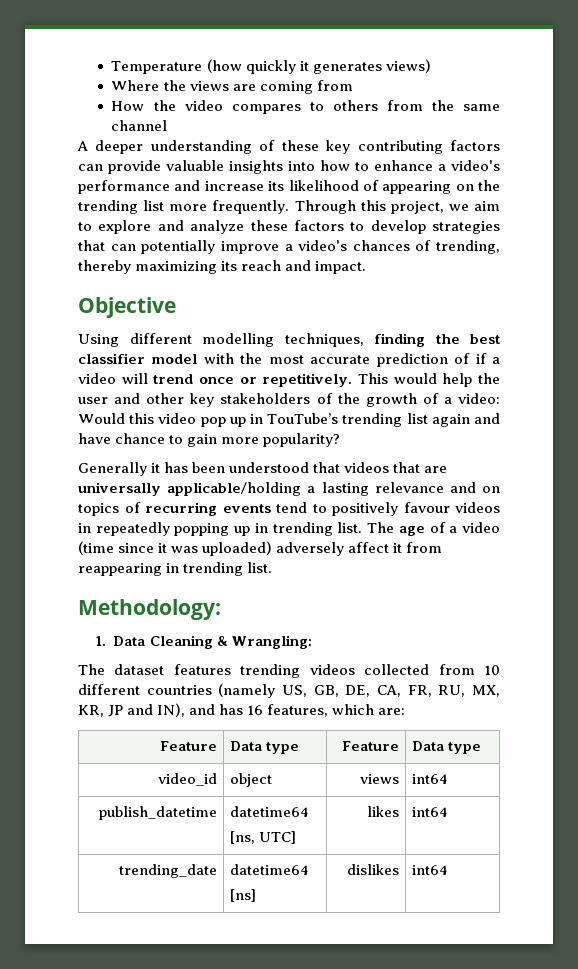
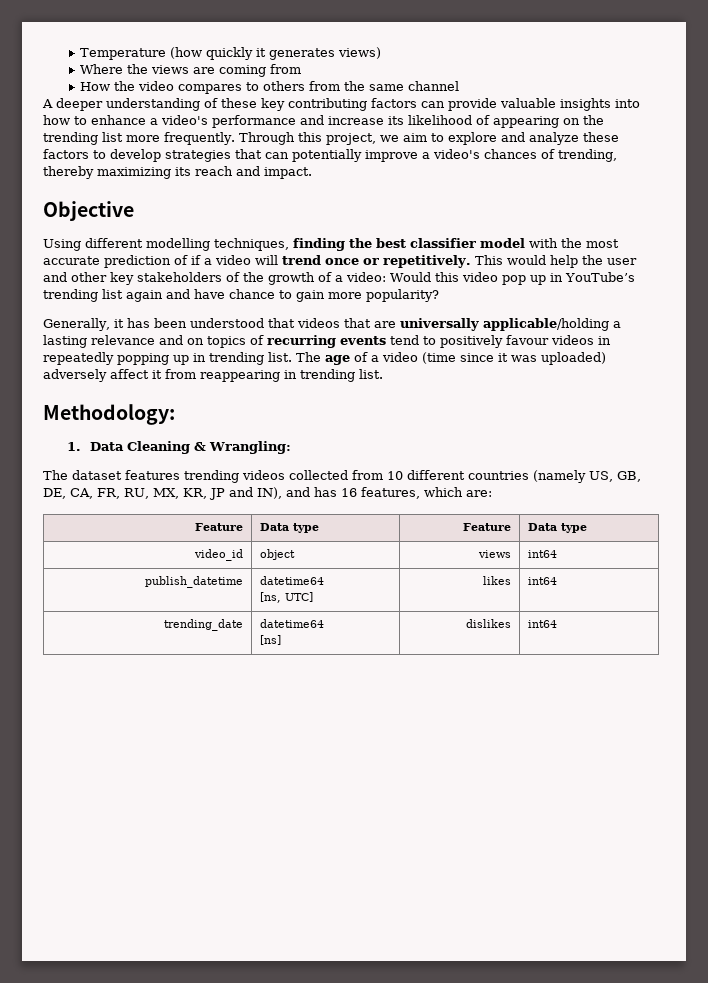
[267,413,339,424] TouTube’s -> [565,272,635,282] YouTube’s
[78,462,147,476] Generally -> [43,318,110,331] Generally,

